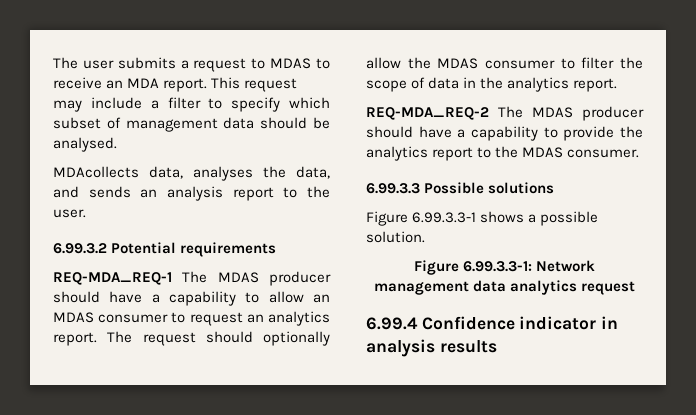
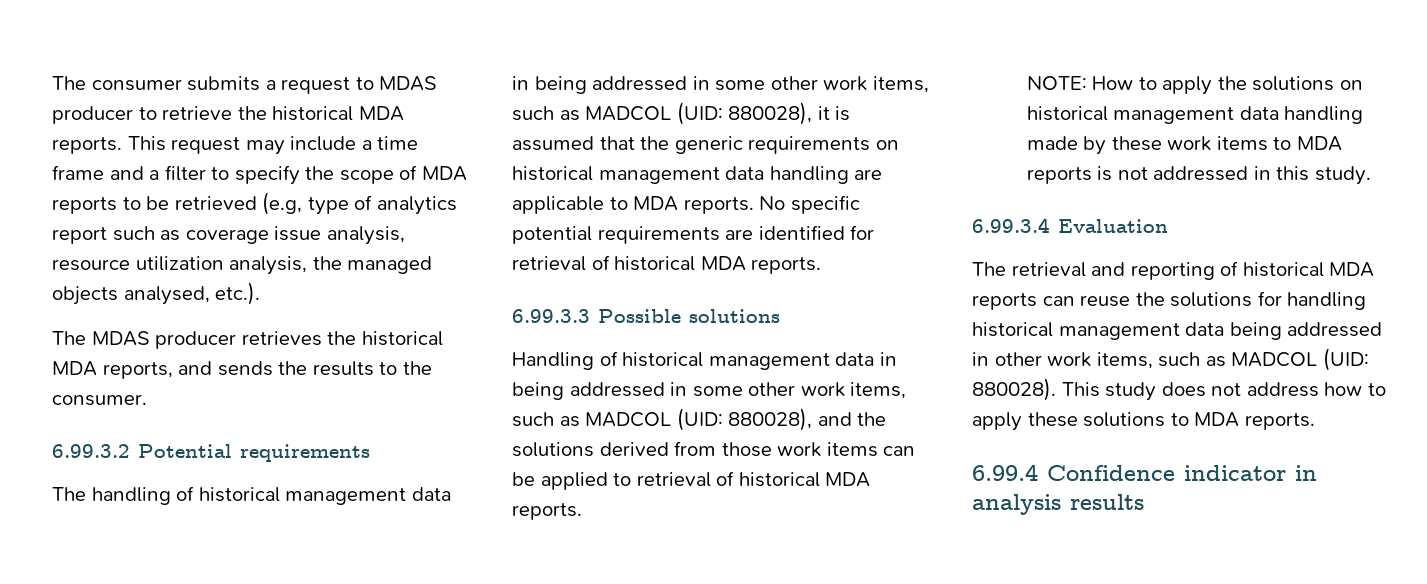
[53,57,114,69] The user -> [52,76,182,91] The consumer
[316,58,331,69] [53,77,208,92] to receive an MDA report. -> [52,106,404,124] [52,137,122,154] producer to retrieve the historical MDA reports.
[167,97,331,112] [53,117,330,132] [53,137,117,152] [53,166,330,181] [53,186,331,201] [53,209,86,218] filter to specify which subset of management data should be analysed. // MDAcollects data, analyses the data, and sends an analysis report to the user. -> [377,136,419,150] [52,165,467,185] [52,192,457,215] [52,226,405,245] [52,256,433,275] [52,282,261,305] [52,331,443,349] [52,361,432,379] [52,394,147,406] time frame and a filter to specify the scope of MDA reports to be retrieved (e.g, type of analytics report such as coverage issue analysis, resource utilization analysis, the managed objects analysed, etc.). // The MDAS producer retrieves the historical MDA reports, and sends the results to the consumer.
[53,271,331,286] [53,291,331,306] [53,311,330,326] [53,331,330,346] [366,57,643,69] [366,77,618,92] [366,106,644,121] [366,126,643,141] [366,146,640,161] [366,182,555,194] [366,211,599,226] [366,231,425,243] [413,260,596,275] [373,280,636,295] REQ-MDA_REQ-1 The MDAS producer should have a capability to allow an MDAS consumer to request an analytics report. The request should optionally allow the MDAS consumer to filter the scope of data in the analytics report. // REQ-MDA_REQ-2 The MDAS producer should have a capability to provide the analytics report to the MDAS consumer. // 6.99.3.3 Possible solutions // Figure 6.99.3.3-1 shows a possible solution. // Figure 6.99.3.3-1: Network management data analytics request -> [52,486,451,505] [512,76,929,94] [512,102,851,125] [512,136,899,154] [512,166,883,184] [512,195,860,214] [512,225,875,244] [512,255,822,274] [512,309,780,323] [512,351,897,370] [512,382,907,400] [512,408,887,431] [512,441,916,457] [512,471,871,490] [512,503,582,520] [1026,76,1363,95] [1026,106,1364,124] [1026,136,1342,155] [1026,166,1371,185] [972,218,1168,233] [972,261,1375,280] [972,291,1367,310] [972,322,1383,340] [972,348,1369,371] [972,378,1386,401] [972,412,1315,431] The handling of historical management data in being addressed in some other work items, such as MADCOL (UID: 880028), it is assumed that the generic requirements on historical management data handling are applicable to MDA reports. No specific potential requirements are identified for retrieval of historical MDA reports. // 6.99.3.3 Possible solutions // Handling of historical management data in being addressed in some other work items, such as MADCOL (UID: 880028), and the solutions derived from those work items can be applied to retrieval of historical MDA reports. // NOTE: How to apply the solutions on historical management data handling made by these work items to MDA reports is not addressed in this study. // 6.99.3.4 Evaluation // The retrieval and reporting of historical MDA reports can reuse the solutions for handling historical management data being addressed in other work items, such as MADCOL (UID: 880028). This study does not address how to apply these solutions to MDA reports.

